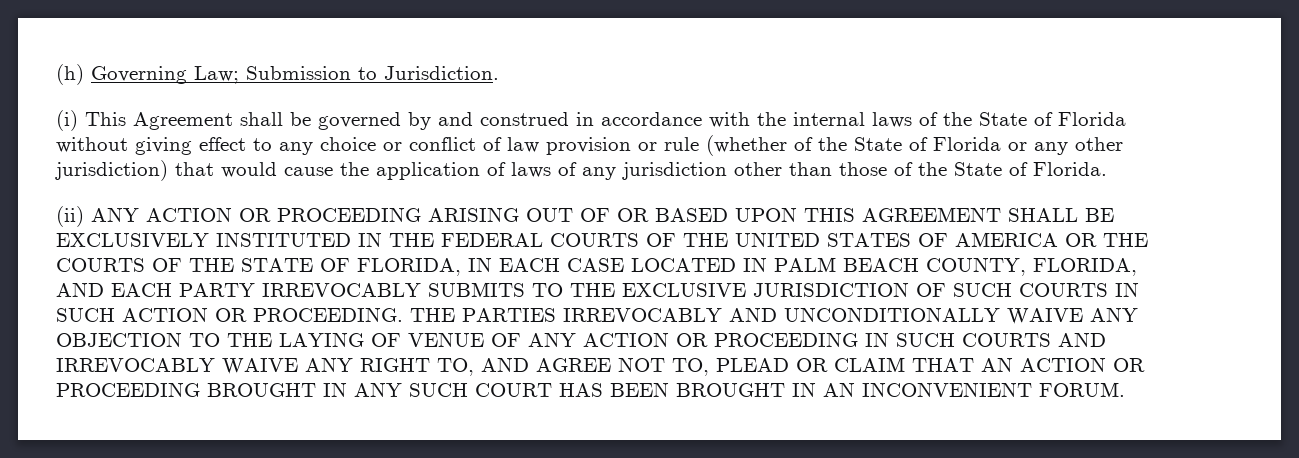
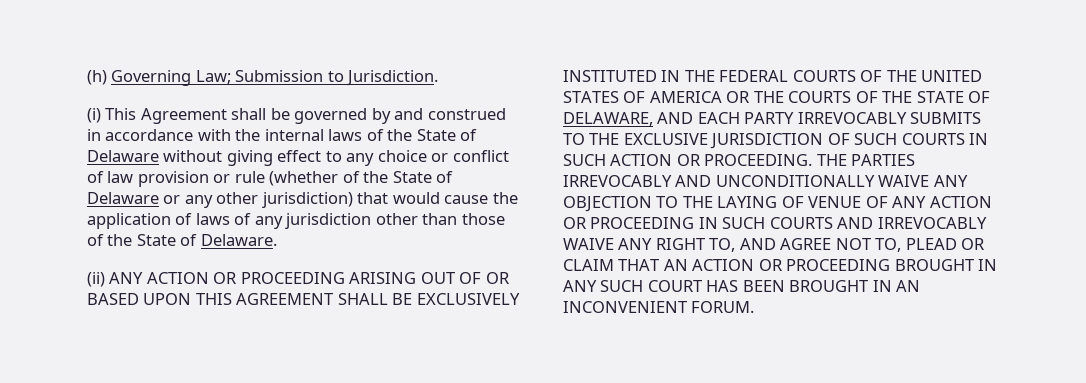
[1058,112,1126,126] Florida -> [87,150,159,162] Delaware
[933,137,1001,151] Florida -> [87,192,159,204] Delaware
[1033,162,1107,176] Florida. -> [200,234,277,246] Delaware.
[357,257,1137,276] FLORIDA, IN EACH CASE LOCATED IN PALM BEACH COUNTY, FLORIDA, -> [563,112,653,126] DELAWARE,

